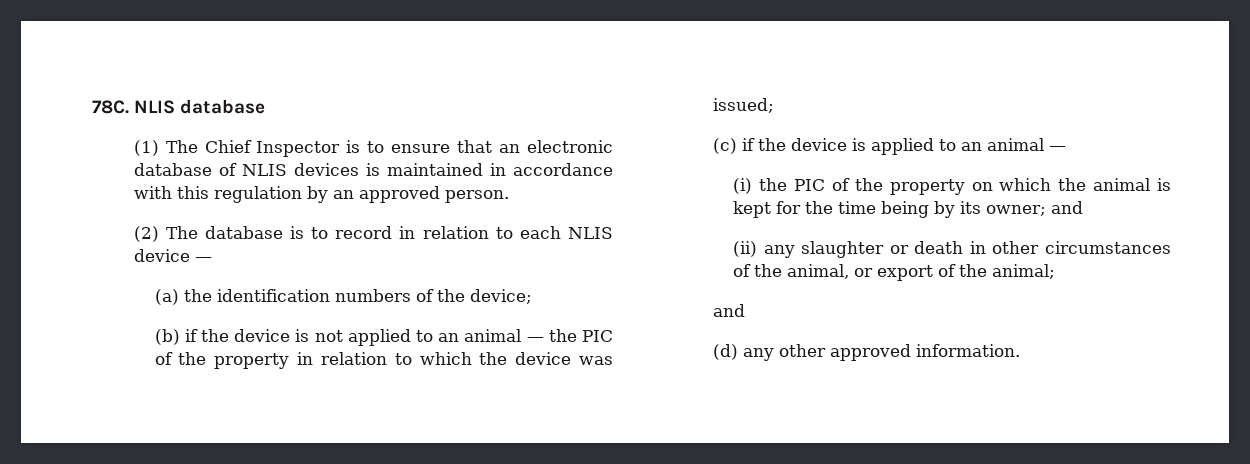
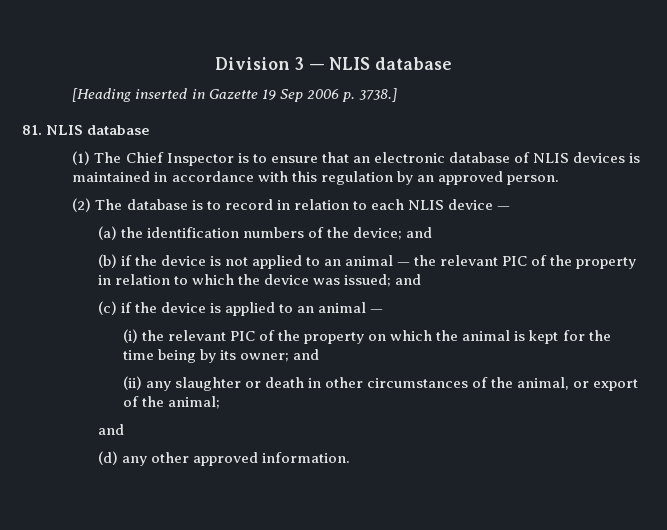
[92,100,129,114] 78C. -> [215,57,452,70] [72,88,397,102] [22,125,42,135] Division 3 — NLIS database // [Heading inserted in Gazette 19 Sep 2006 p. 3738.] // 81.
(532, 296) none -> [406,227,433,238] and
(577, 335) none -> [440,255,499,266] relevant
(774, 105) none -> [395,274,422,285] and
(788, 184) none -> [167,330,226,341] relevant

